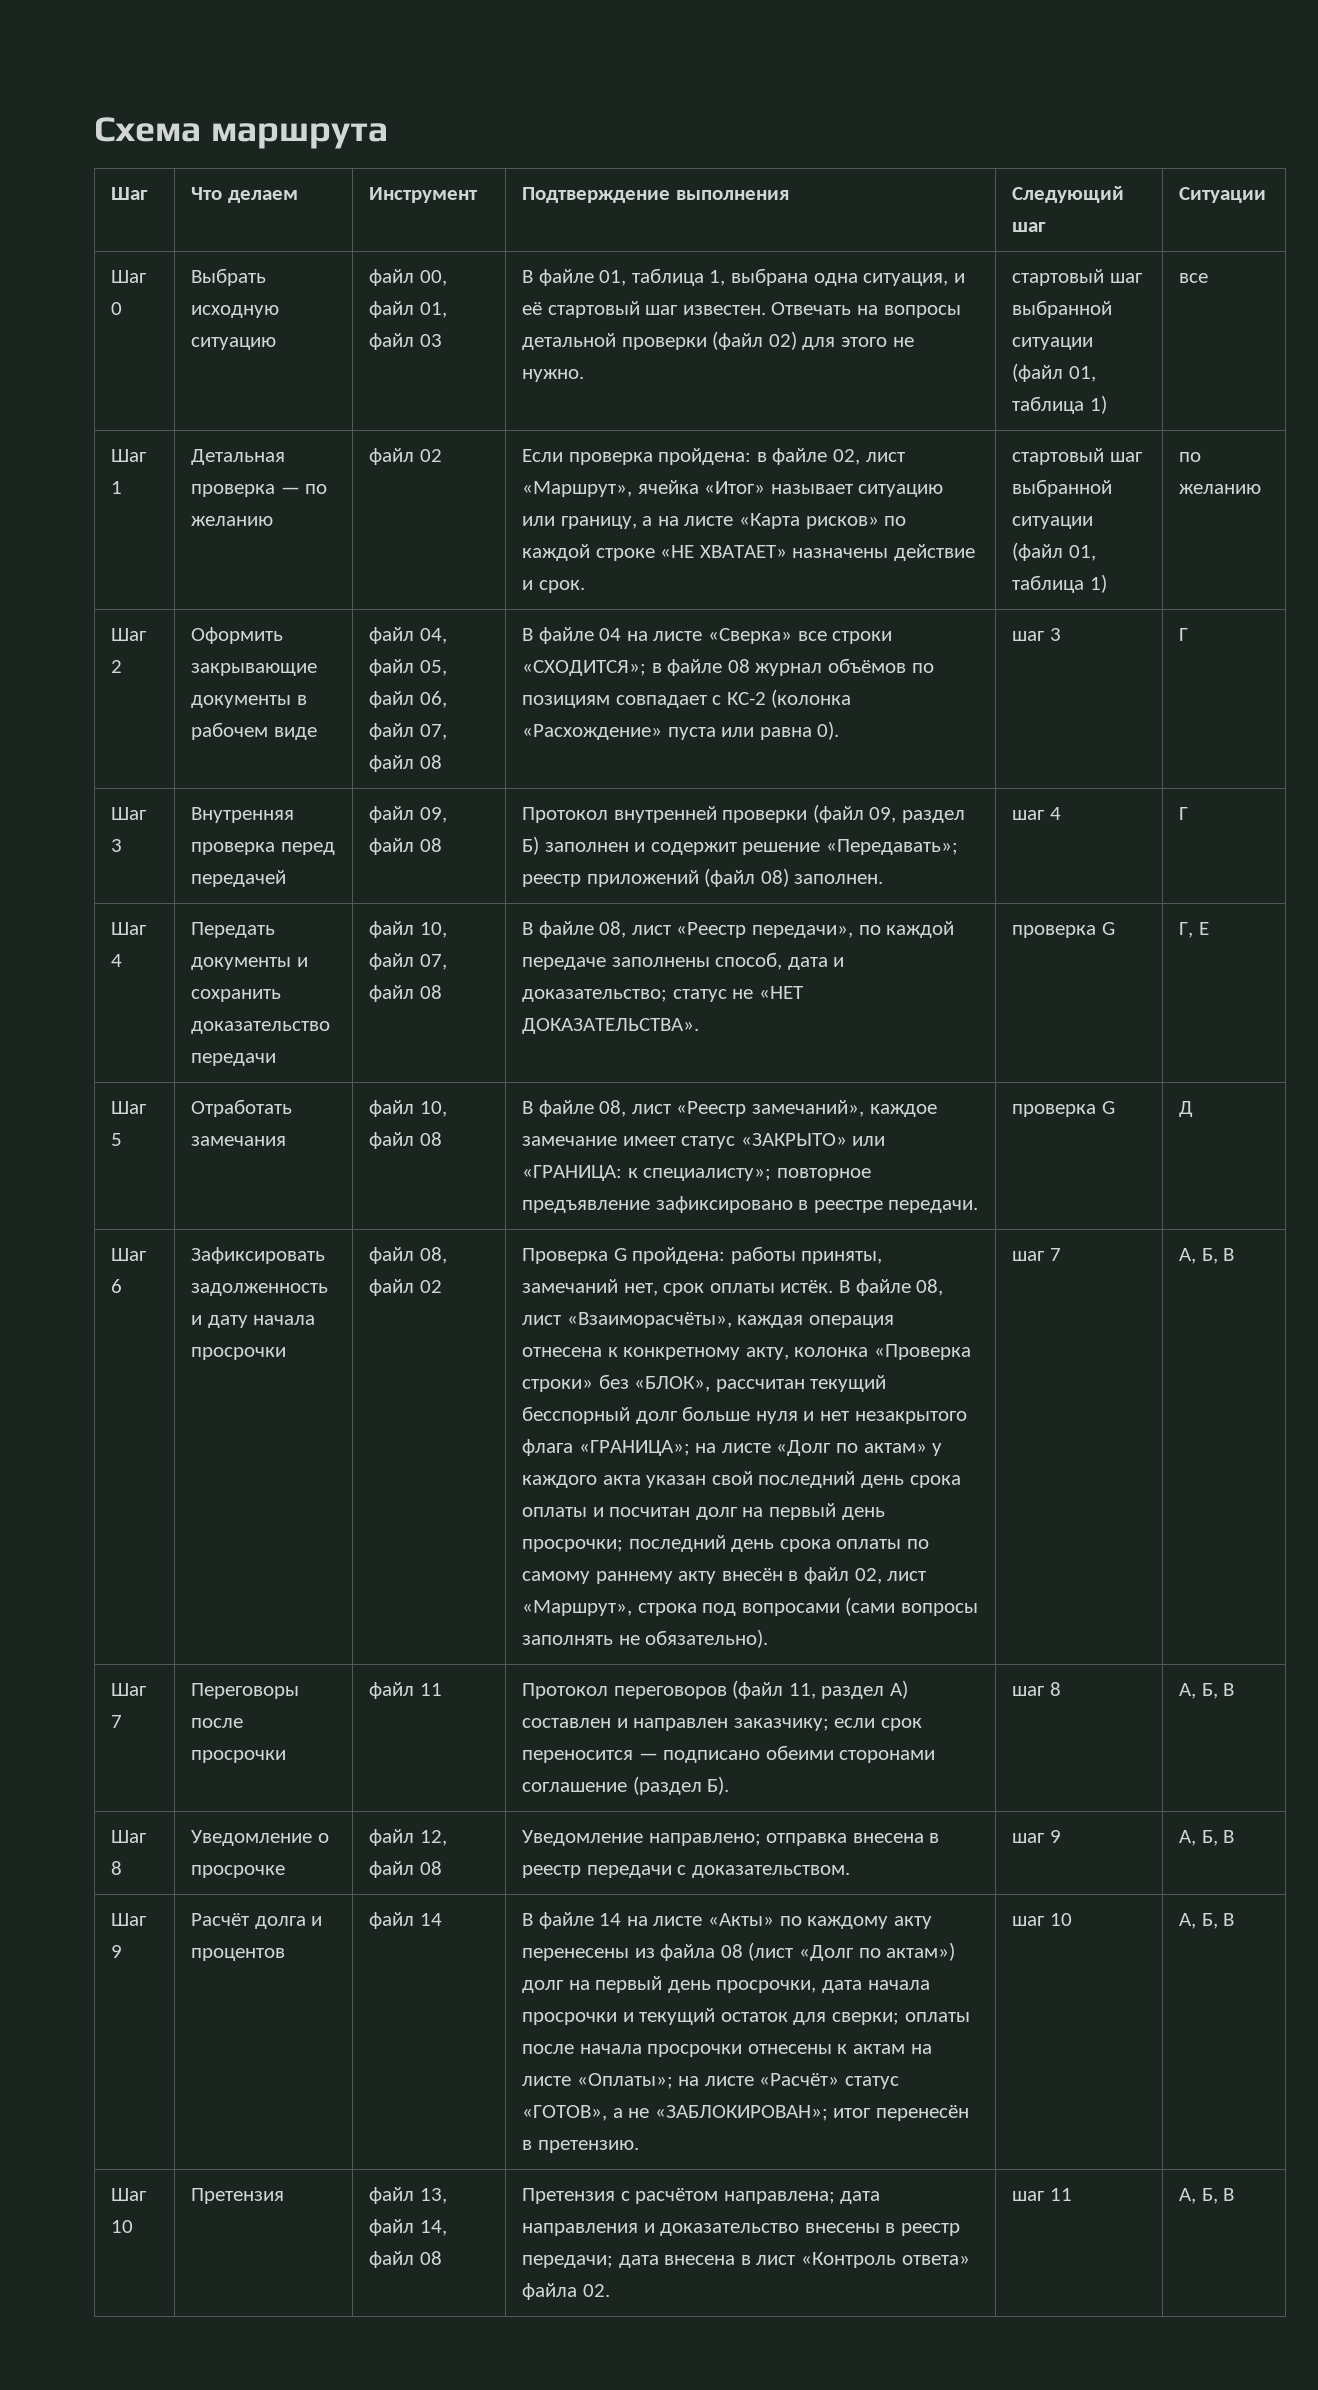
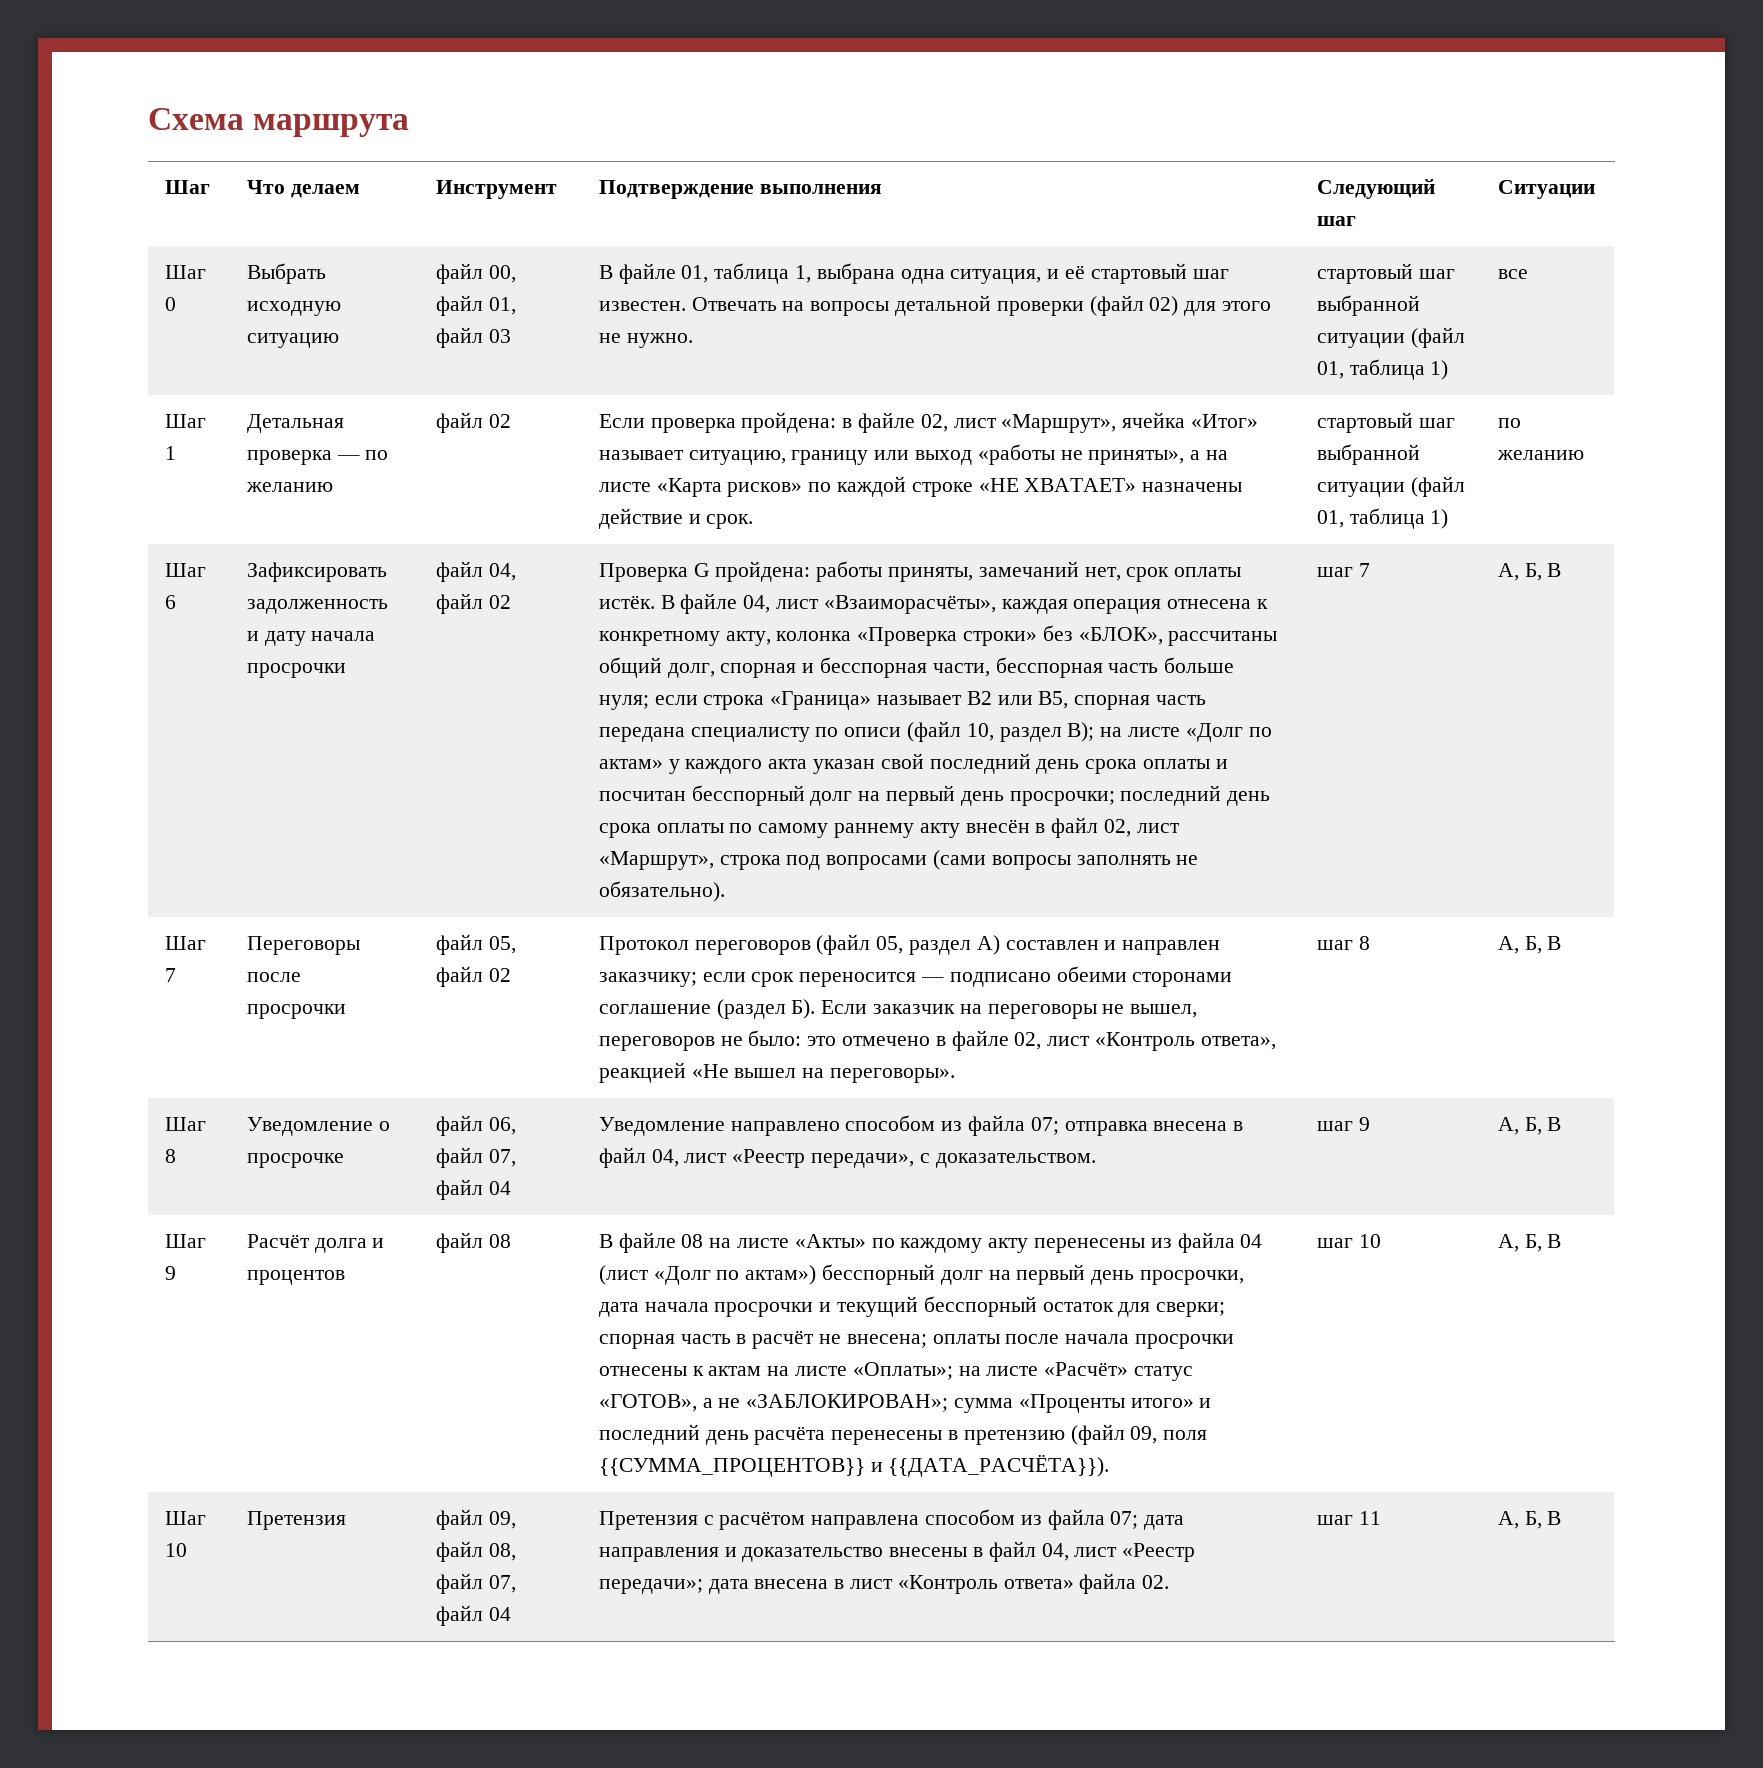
[858,484,944,497] [522,516,637,529] ситуацию или границу, -> [688,444,1185,465] ситуацию, границу или выход «работы не приняты»,
[111,628,148,641] [111,660,123,673] [191,627,284,644] [191,663,318,676] [191,695,307,708] [191,722,317,740] [369,627,447,644] [369,659,447,676] [369,691,447,708] [369,723,447,740] [369,755,442,772] [522,627,893,644] [522,658,934,676] [522,689,852,708] [522,721,840,740] [1012,628,1061,641] [1179,628,1189,641] [111,807,148,820] [111,839,123,852] [191,807,295,823] [191,842,335,855] [191,870,287,887] [369,806,447,823] [369,838,442,855] [522,804,965,823] [522,836,958,855] [522,868,884,887] [1012,807,1061,820] [1179,807,1189,820] [111,922,148,935] [111,954,123,967] [191,922,276,938] [191,957,308,970] [191,989,282,1002] [191,1021,331,1034] [191,1053,277,1066] [369,921,447,938] [369,953,447,970] [369,985,442,1002] [522,921,955,938] [522,952,845,970] [522,986,803,1002] [522,1018,700,1034] [1012,922,1115,938] [1179,922,1209,938] [111,1101,148,1114] [111,1133,123,1146] [191,1099,293,1117] [191,1136,287,1146] [369,1100,447,1117] [369,1132,442,1149] [522,1100,937,1117] [522,1133,886,1149] [522,1165,871,1181] [522,1196,979,1213] [1012,1101,1115,1117] [1179,1101,1194,1117] // Шаг 2 | Оформить закрывающие документы в рабочем виде | файл 04, файл 05, файл 06, файл 07, файл 08 | В файле 04 на листе «Сверка» все строки «СХОДИТСЯ»; в файле 08 журнал объёмов по позициям совпадает с КС-2 (колонка «Расхождение» пуста или равна 0). | шаг 3 | Г // Шаг 3 | Внутренняя проверка перед передачей | файл 09, файл 08 | Протокол внутренней проверки (файл 09, раздел Б) заполнен и содержит решение «Передавать»; реестр приложений (файл 08) заполнен. | шаг 4 | Г // Шаг 4 | Передать документы и сохранить доказательство передачи | файл 10, файл 07, файл 08 | В файле 08, лист «Реестр передачи», по каждой передаче заполнены способ, дата и доказательство; статус не «НЕТ ДОКАЗАТЕЛЬСТВА». | проверка G | Г, Е // Шаг 5 | Отработать замечания | файл 10, файл 08 | В файле 08, лист «Реестр замечаний», каждое замечание имеет статус «ЗАКРЫТО» или «ГРАНИЦА: к специалисту»; повторное предъявление зафиксировано в реестре передачи. | проверка G | Д -> (1584, 455) none
[419,1247,447,1264] 08, -> [488,563,516,581] 04,
[916,1279,944,1296] 08, -> [743,595,771,613] 04,
[715,1375,887,1392] [522,1406,967,1424] [522,1439,690,1456] рассчитан текущий бесспорный долг больше нуля и нет незакрытого флага «ГРАНИЦА»; -> [1168,631,1278,646] [598,657,1235,678] [598,691,1206,710] [598,721,1095,742] рассчитаны общий долг, спорная и бесспорная части, бесспорная часть больше нуля; если строка «Граница» называет B2 или B5, спорная часть передана специалисту по описи (файл 10, раздел В);
(691, 1512) none -> [691,785,805,806] бесспорный
[419,1683,442,1696] 11 -> [488,936,516,954] [435,966,511,987] 05, файл 02
[788,1683,816,1699] 11, -> [876,936,904,954] 05,
(730, 1785) none -> [821,1000,1198,1019] [598,1030,1276,1051] [598,1062,955,1083] Если заказчик на переговоры не вышел, переговоров не было: это отмечено в файле 02, лист «Контроль ответа», реакцией «Не вышел на переговоры».
[419,1830,447,1846] [369,1861,442,1878] [522,1830,940,1846] [522,1865,672,1878] 12, файл 08 | Уведомление направлено; отправка внесена в реестр передачи -> [488,1117,516,1135] [435,1147,516,1168] [435,1179,511,1200] [598,1115,1244,1136] [598,1147,914,1168] 06, файл 07, файл 04 | Уведомление направлено способом из файла 07; отправка внесена в файл 04, лист «Реестр передачи»,
[419,1913,442,1926] [522,1912,622,1929] 14 | В файле 14 -> [488,1234,511,1248] [598,1232,704,1253] 08 | В файле 08
[720,1944,743,1958] 08 -> [1240,1234,1263,1248] 04
(956, 1951) none -> [821,1264,935,1285] бесспорный
(716, 2016) none -> [923,1296,1037,1317] бесспорный
(899, 2018) none -> [598,1330,927,1349] спорная часть в расчёт не внесена;
[833,2105,969,2121] [522,2140,639,2153] итог перенесён в претензию. -> [953,1394,1212,1413] [598,1424,1208,1445] [598,1454,1110,1477] сумма «Проценты итого» и последний день расчёта перенесены в претензию (файл 09, поля {{СУММА_ПРОЦЕНТОВ}} и {{ДАТА_РАСЧЁТА}}).
[419,2188,447,2204] [369,2219,447,2236] [369,2251,442,2268] [522,2188,835,2204] 13, файл 14, файл 08 | Претензия с расчётом направлена; -> [488,1511,516,1529] [435,1541,516,1562] [435,1573,516,1594] [435,1605,511,1626] [598,1509,1139,1530] 09, файл 08, файл 07, файл 04 | Претензия с расчётом направлена способом из файла 07;
[900,2223,960,2236] [522,2255,614,2268] реестр передачи; -> [988,1541,1196,1562] [598,1579,703,1594] файл 04, лист «Реестр передачи»;

